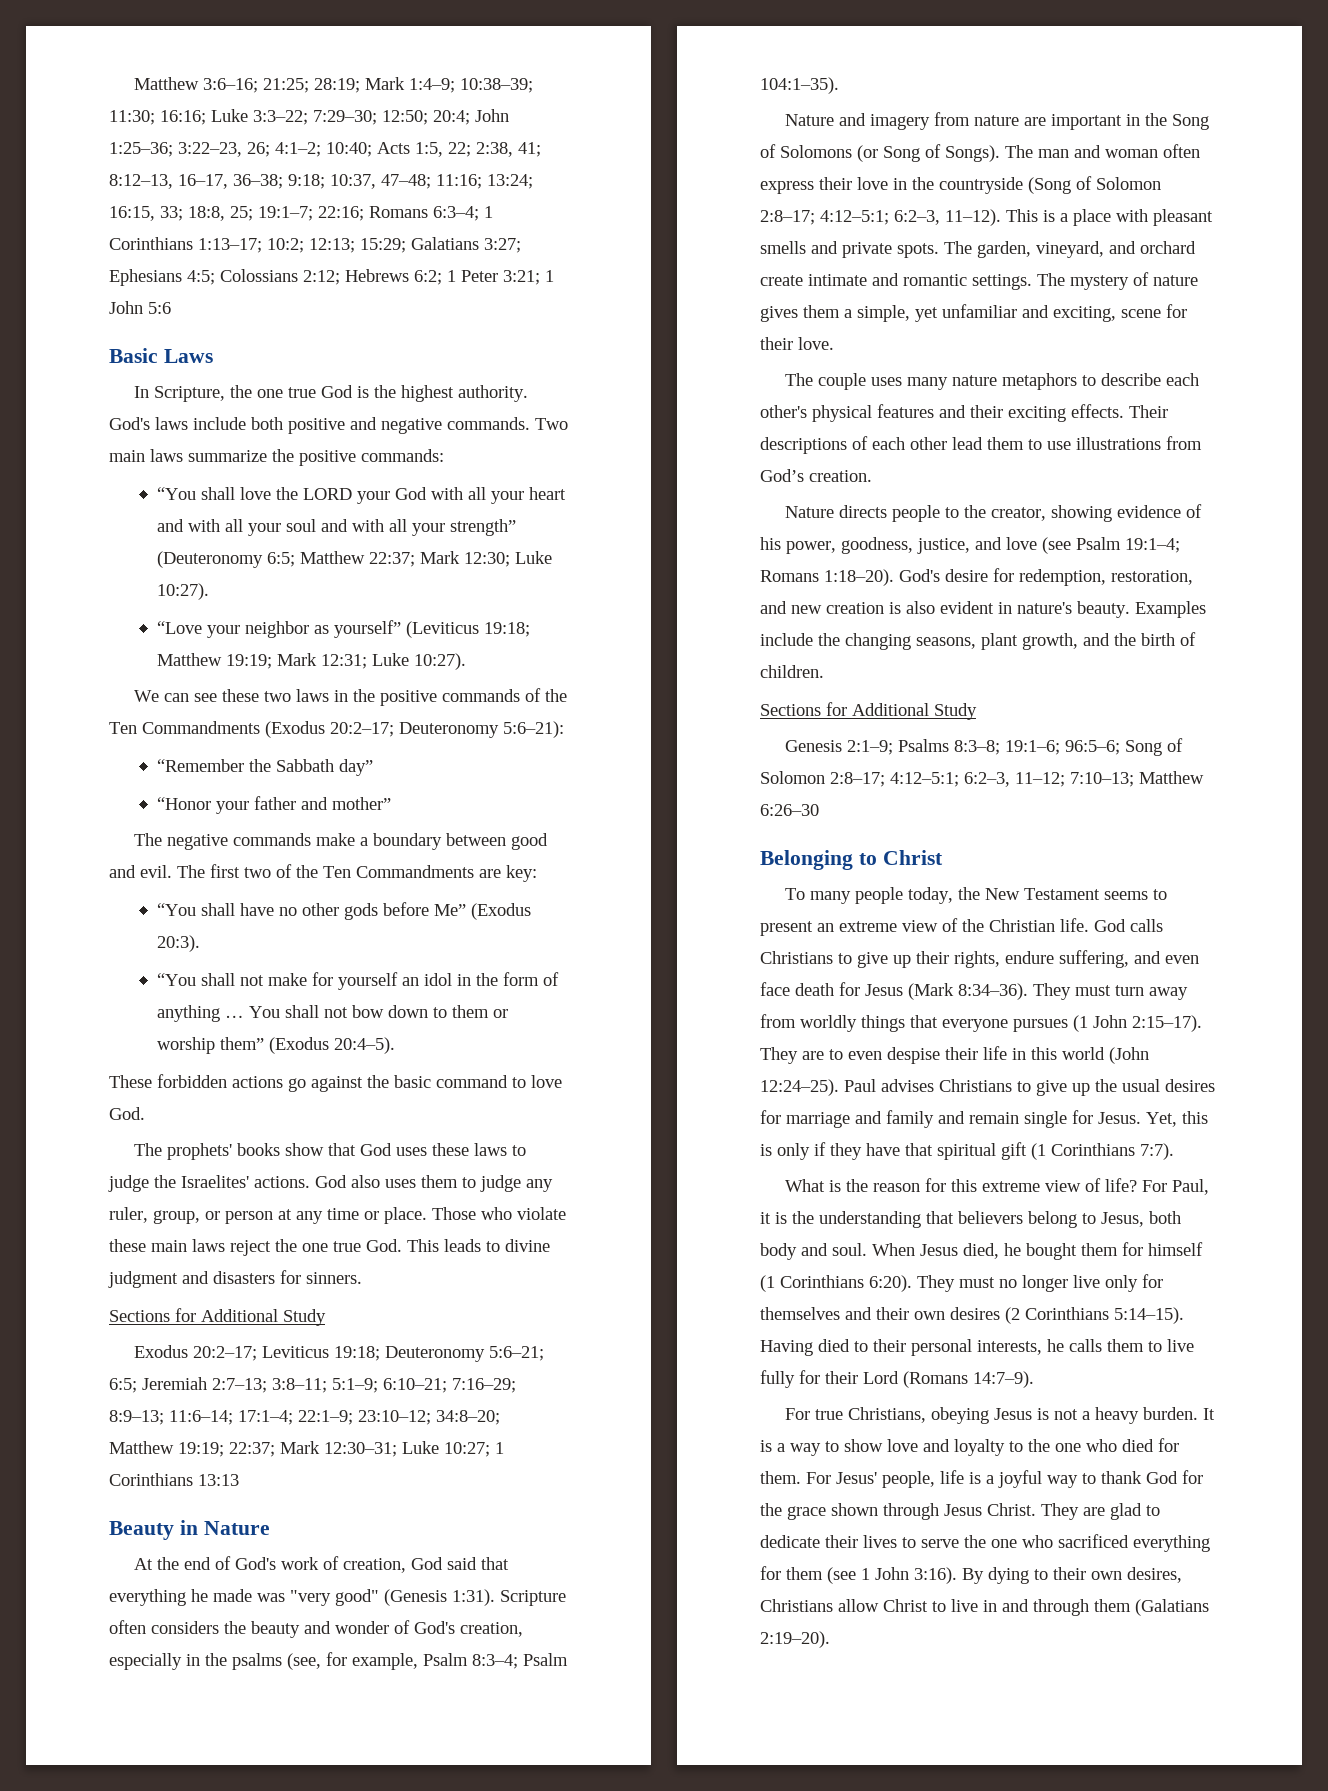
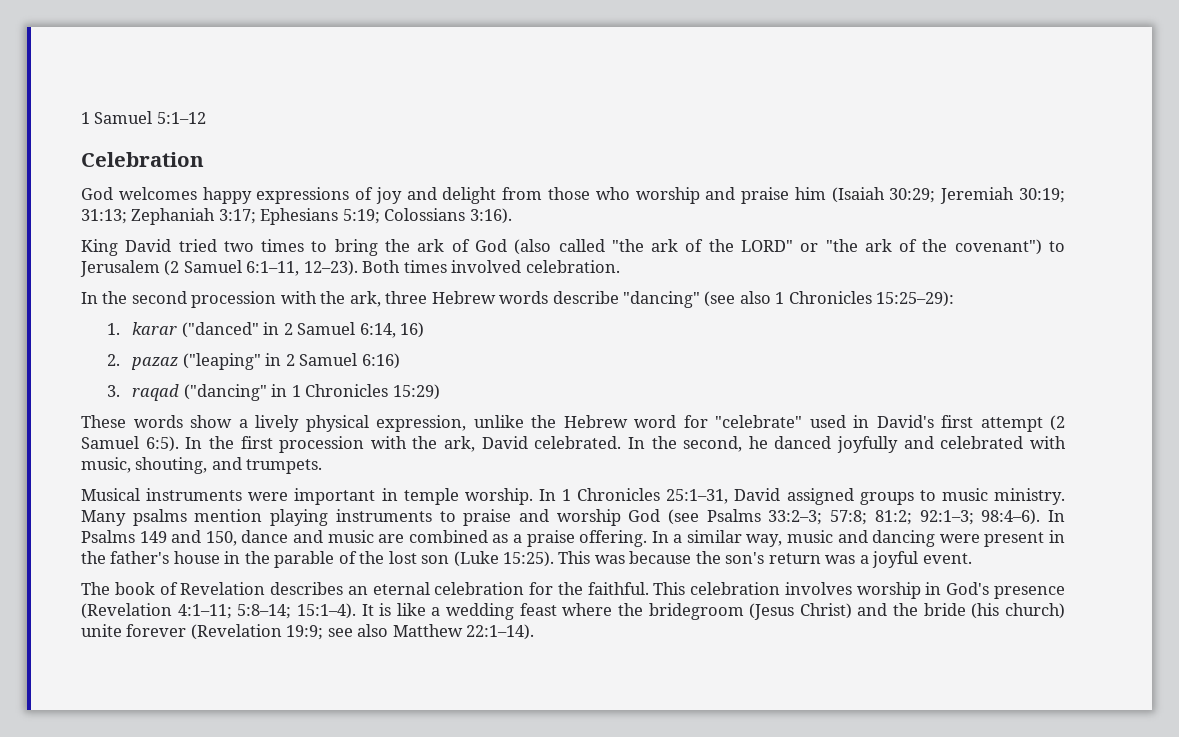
[134,77,534,93] [109,109,509,125] [109,142,541,157] [109,174,533,189] [109,206,493,221] [109,237,521,253] [109,269,554,286] [109,301,171,314] [109,348,213,363] [134,385,529,402] [109,417,568,434] [109,449,444,466] [156,487,566,504] [156,519,516,536] [156,551,552,568] [156,583,209,600] [156,620,530,638] [156,653,466,670] [134,688,568,706] [109,721,564,738] [156,759,373,776] [156,796,391,814] [134,833,549,850] [109,864,537,882] [156,902,531,920] [156,935,200,952] [156,972,559,990] [156,1005,508,1022] [156,1037,395,1054] [109,1074,562,1092] [109,1107,145,1120] [134,1143,527,1160] [108,1175,553,1192] [109,1207,566,1224] [109,1239,550,1256] [108,1270,362,1288] [109,1308,326,1326] [134,1345,545,1362] [109,1377,516,1393] [109,1410,500,1425] [109,1441,504,1457] [109,1473,239,1486] [109,1520,270,1540] [134,1556,510,1573] [109,1589,566,1606] [109,1620,523,1638] [109,1652,568,1670] [760,77,839,94] [785,112,1210,130] [760,144,1200,162] [760,176,1161,194] [760,209,1213,226] [760,241,1196,258] [760,272,1198,290] [760,304,1187,322] [760,337,834,350] [785,373,1200,390] [760,404,1168,422] [760,436,1202,454] [760,469,872,482] [785,504,1203,522] [760,537,1180,554] [760,568,1193,586] [760,601,1206,618] [760,632,1196,650] [760,665,824,678] [760,702,977,720] [785,738,1184,756] [760,771,1204,787] [760,804,819,816] [760,850,943,870] [785,887,1168,904] [760,918,1163,936] [760,950,1199,968] [760,982,1188,1000] [760,1014,1202,1032] [760,1046,1149,1064] [760,1079,1215,1096] [760,1110,1208,1128] [760,1142,1174,1160] [785,1178,1210,1195] [760,1211,1181,1228] [760,1242,1203,1260] [760,1274,1163,1292] [760,1307,1184,1324] [760,1339,1194,1356] [760,1370,1034,1388] [785,1407,1216,1424] [760,1438,1179,1456] [760,1470,1203,1488] [760,1503,1160,1520] [760,1534,1210,1552] [760,1566,1182,1584] [760,1599,1209,1616] [760,1631,830,1648] Matthew 3:6–16; 21:25; 28:19; Mark 1:4–9; 10:38–39; 11:30; 16:16; Luke 3:3–22; 7:29–30; 12:50; 20:4; John 1:25–36; 3:22–23, 26; 4:1–2; 10:40; Acts 1:5, 22; 2:38, 41; 8:12–13, 16–17, 36–38; 9:18; 10:37, 47–48; 11:16; 13:24; 16:15, 33; 18:8, 25; 19:1–7; 22:16; Romans 6:3–4; 1 Corinthians 1:13–17; 10:2; 12:13; 15:29; Galatians 3:27; Ephesians 4:5; Colossians 2:12; Hebrews 6:2; 1 Peter 3:21; 1 John 5:6 // Basic Laws // In Scripture, the one true God is the highest authority. God's laws include both positive and negative commands. Two main laws summarize the positive commands: // “You shall love the LORD your God with all your heart and with all your soul and with all your strength” (Deuteronomy 6:5; Matthew 22:37; Mark 12:30; Luke 10:27). // “Love your neighbor as yourself” (Leviticus 19:18; Matthew 19:19; Mark 12:31; Luke 10:27). // We can see these two laws in the positive commands of the Ten Commandments (Exodus 20:2–17; Deuteronomy 5:6–21): // “Remember the Sabbath day” // “Honor your father and mother” // The negative commands make a boundary between good and evil. The first two of the Ten Commandments are key: // “You shall have no other gods before Me” (Exodus 20:3). // “You shall not make for yourself an idol in the form of anything … You shall not bow down to them or worship them” (Exodus 20:4–5). // These forbidden actions go against the basic command to love God. // The prophets' books show that God uses these laws to judge the Israelites' actions. God also uses them to judge any ruler, group, or person at any time or place. Those who violate these main laws reject the one true God. This leads to divine judgment and disasters for sinners. // Sections for Additional Study // Exodus 20:2–17; Leviticus 19:18; Deuteronomy 5:6–21; 6:5; Jeremiah 2:7–13; 3:8–11; 5:1–9; 6:10–21; 7:16–29; 8:9–13; 11:6–14; 17:1–4; 22:1–9; 23:10–12; 34:8–20; Matthew 19:19; 22:37; Mark 12:30–31; Luke 10:27; 1 Corinthians 13:13 // Beauty in Nature // At the end of God's work of creation, God said that everything he made was "very good" (Genesis 1:31). Scripture often considers the beauty and wonder of God's creation, especially in the psalms (see, for example, Psalm 8:3–4; Psalm 104:1–35). // Nature and imagery from nature are important in the Song of Solomons (or Song of Songs). The man and woman often express their love in the countryside (Song of Solomon 2:8–17; 4:12–5:1; 6:2–3, 11–12). This is a place with pleasant smells and private spots. The garden, vineyard, and orchard create intimate and romantic settings. The mystery of nature gives them a simple, yet unfamiliar and exciting, scene for their love. // The couple uses many nature metaphors to describe each other's physical features and their exciting effects. Their descriptions of each other lead them to use illustrations from God’s creation. // Nature directs people to the creator, showing evidence of his power, goodness, justice, and love (see Psalm 19:1–4; Romans 1:18–20). God's desire for redemption, restoration, and new creation is also evident in nature's beauty. Examples include the changing seasons, plant growth, and the birth of children. // Sections for Additional Study // Genesis 2:1–9; Psalms 8:3–8; 19:1–6; 96:5–6; Song of Solomon 2:8–17; 4:12–5:1; 6:2–3, 11–12; 7:10–13; Matthew 6:26–30 // Belonging to Christ // To many people today, the New Testament seems to present an extreme view of the Christian life. God calls Christians to give up their rights, endure suffering, and even face death for Jesus (Mark 8:34–36). They must turn away from worldly things that everyone pursues (1 John 2:15–17). They are to even despise their life in this world (John 12:24–25). Paul advises Christians to give up the usual desires for marriage and family and remain single for Jesus. Yet, this is only if they have that spiritual gift (1 Corinthians 7:7). // What is the reason for this extreme view of life? For Paul, it is the understanding that believers belong to Jesus, both body and soul. When Jesus died, he bought them for himself (1 Corinthians 6:20). They must no longer live only for themselves and their own desires (2 Corinthians 5:14–15). Having died to their personal interests, he calls them to live fully for their Lord (Romans 14:7–9). // For true Christians, obeying Jesus is not a heavy burden. It is a way to show love and loyalty to the one who died for them. For Jesus' people, life is a joyful way to thank God for the grace shown through Jesus Christ. They are glad to dedicate their lives to serve the one who sacrificed everything for them (see 1 John 3:16). By dying to their own desires, Christians allow Christ to live in and through them (Galatians 2:19–20). -> [81,111,206,124] [81,152,204,167] [81,187,1066,204] [81,208,512,225] [81,239,1065,256] [80,260,620,277] [81,291,955,308] [106,322,425,338] [106,353,400,370] [106,384,440,401] [81,415,1065,432] [81,436,1067,453] [81,457,323,474] [81,488,1065,505] [81,509,1066,526] [81,530,1066,547] [81,551,972,568] [81,582,1065,599] [81,603,1066,620] [81,624,535,640] 1 Samuel 5:1–12 // Celebration // God welcomes happy expressions of joy and delight from those who worship and praise him (Isaiah 30:29; Jeremiah 30:19; 31:13; Zephaniah 3:17; Ephesians 5:19; Colossians 3:16). // King David tried two times to bring the ark of God (also called "the ark of the LORD" or "the ark of the covenant") to Jerusalem (2 Samuel 6:1–11, 12–23). Both times involved celebration. // In the second procession with the ark, three Hebrew words describe "dancing" (see also 1 Chronicles 15:25–29): // 1. karar ("danced" in 2 Samuel 6:14, 16) // 2. pazaz ("leaping" in 2 Samuel 6:16) // 3. raqad ("dancing" in 1 Chronicles 15:29) // These words show a lively physical expression, unlike the Hebrew word for "celebrate" used in David's first attempt (2 Samuel 6:5). In the first procession with the ark, David celebrated. In the second, he danced joyfully and celebrated with music, shouting, and trumpets. // Musical instruments were important in temple worship. In 1 Chronicles 25:1–31, David assigned groups to music ministry. Many psalms mention playing instruments to praise and worship God (see Psalms 33:2–3; 57:8; 81:2; 92:1–3; 98:4–6). In Psalms 149 and 150, dance and music are combined as a praise offering. In a similar way, music and dancing were present in the father's house in the parable of the lost son (Luke 15:25). This was because the son's return was a joyful event. // The book of Revelation describes an eternal celebration for the faithful. This celebration involves worship in God's presence (Revelation 4:1–11; 5:8–14; 15:1–4). It is like a wedding feast where the bridegroom (Jesus Christ) and the bride (his church) unite forever (Revelation 19:9; see also Matthew 22:1–14).

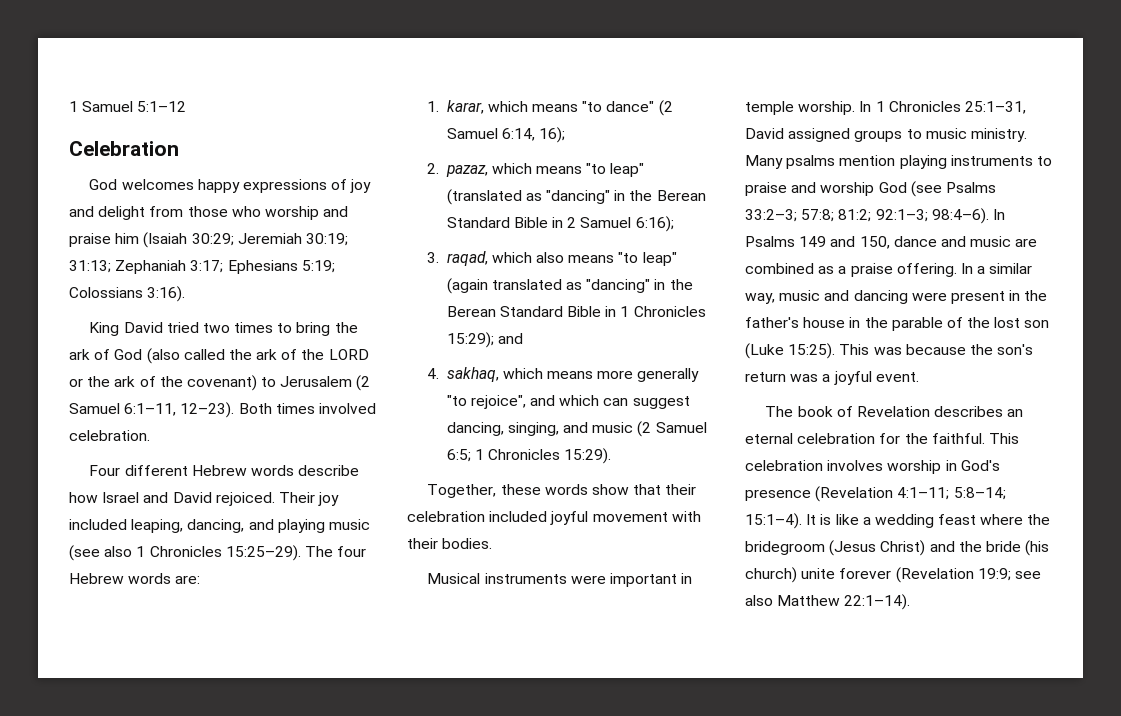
[611,239,1042,255] "the ark of the LORD" or "the ark of the covenant") -> [228,349,369,360] [69,375,257,391] the ark of the LORD or the ark of the covenant)
[81,291,955,308] [106,322,425,338] [106,353,400,370] [106,384,440,401] [81,415,1065,432] [81,436,1067,453] [81,457,323,474] In the second procession with the ark, three Hebrew words describe "dancing" (see also 1 Chronicles 15:25–29): // 1. karar ("danced" in 2 Samuel 6:14, 16) // 2. pazaz ("leaping" in 2 Samuel 6:16) // 3. raqad ("dancing" in 1 Chronicles 15:29) // These words show a lively physical expression, unlike the Hebrew word for "celebrate" used in David's first attempt (2 Samuel 6:5). In the first procession with the ark, David celebrated. In the second, he danced joyfully and celebrated with music, shouting, and trumpets. -> [89,465,360,476] [69,492,340,506] [69,519,370,533] [69,545,367,561] [69,573,201,584] [426,100,673,116] [446,127,565,143] [426,163,645,177] [446,189,706,205] [446,216,674,232] [426,251,677,266] [446,278,693,294] [446,306,706,317] [446,332,523,348] [426,367,700,382] [446,395,690,409] [446,421,707,437] [446,448,612,464] [427,484,697,498] [407,511,701,525] [407,538,493,549] Four different Hebrew words describe how Israel and David rejoiced. Their joy included leaping, dancing, and playing music (see also 1 Chronicles 15:25–29). The four Hebrew words are: // 1. karar, which means "to dance" (2 Samuel 6:14, 16); // 2. pazaz, which means "to leap" (translated as "dancing" in the Berean Standard Bible in 2 Samuel 6:16); // 3. raqad, which also means "to leap" (again translated as "dancing" in the Berean Standard Bible in 1 Chronicles 15:29); and // 4. sakhaq, which means more generally "to rejoice", and which can suggest dancing, singing, and music (2 Samuel 6:5; 1 Chronicles 15:29). // Together, these words show that their celebration included joyful movement with their bodies.

